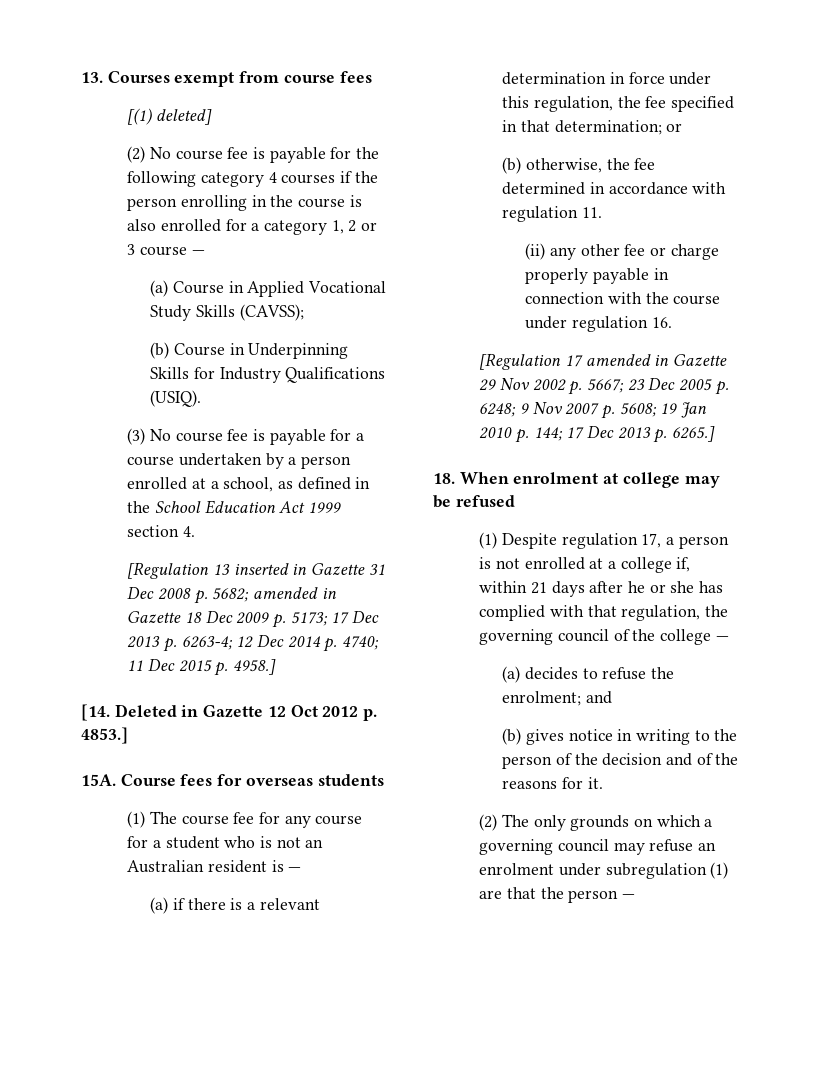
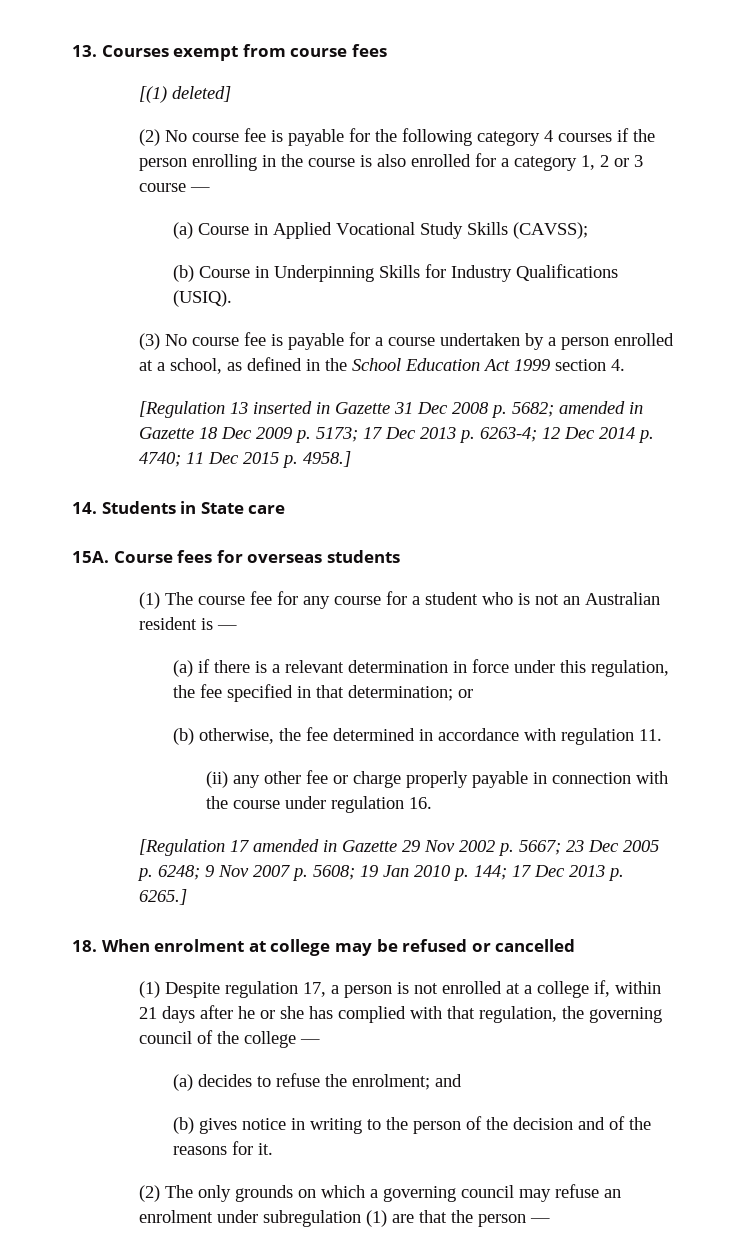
[81,704,378,721] [81,727,128,744] [14. Deleted in Gazette 12 Oct 2012 p. 4853.] -> [72,501,286,514] 14. Students in State care
(515, 501) none -> [471,939,576,952] or cancelled

